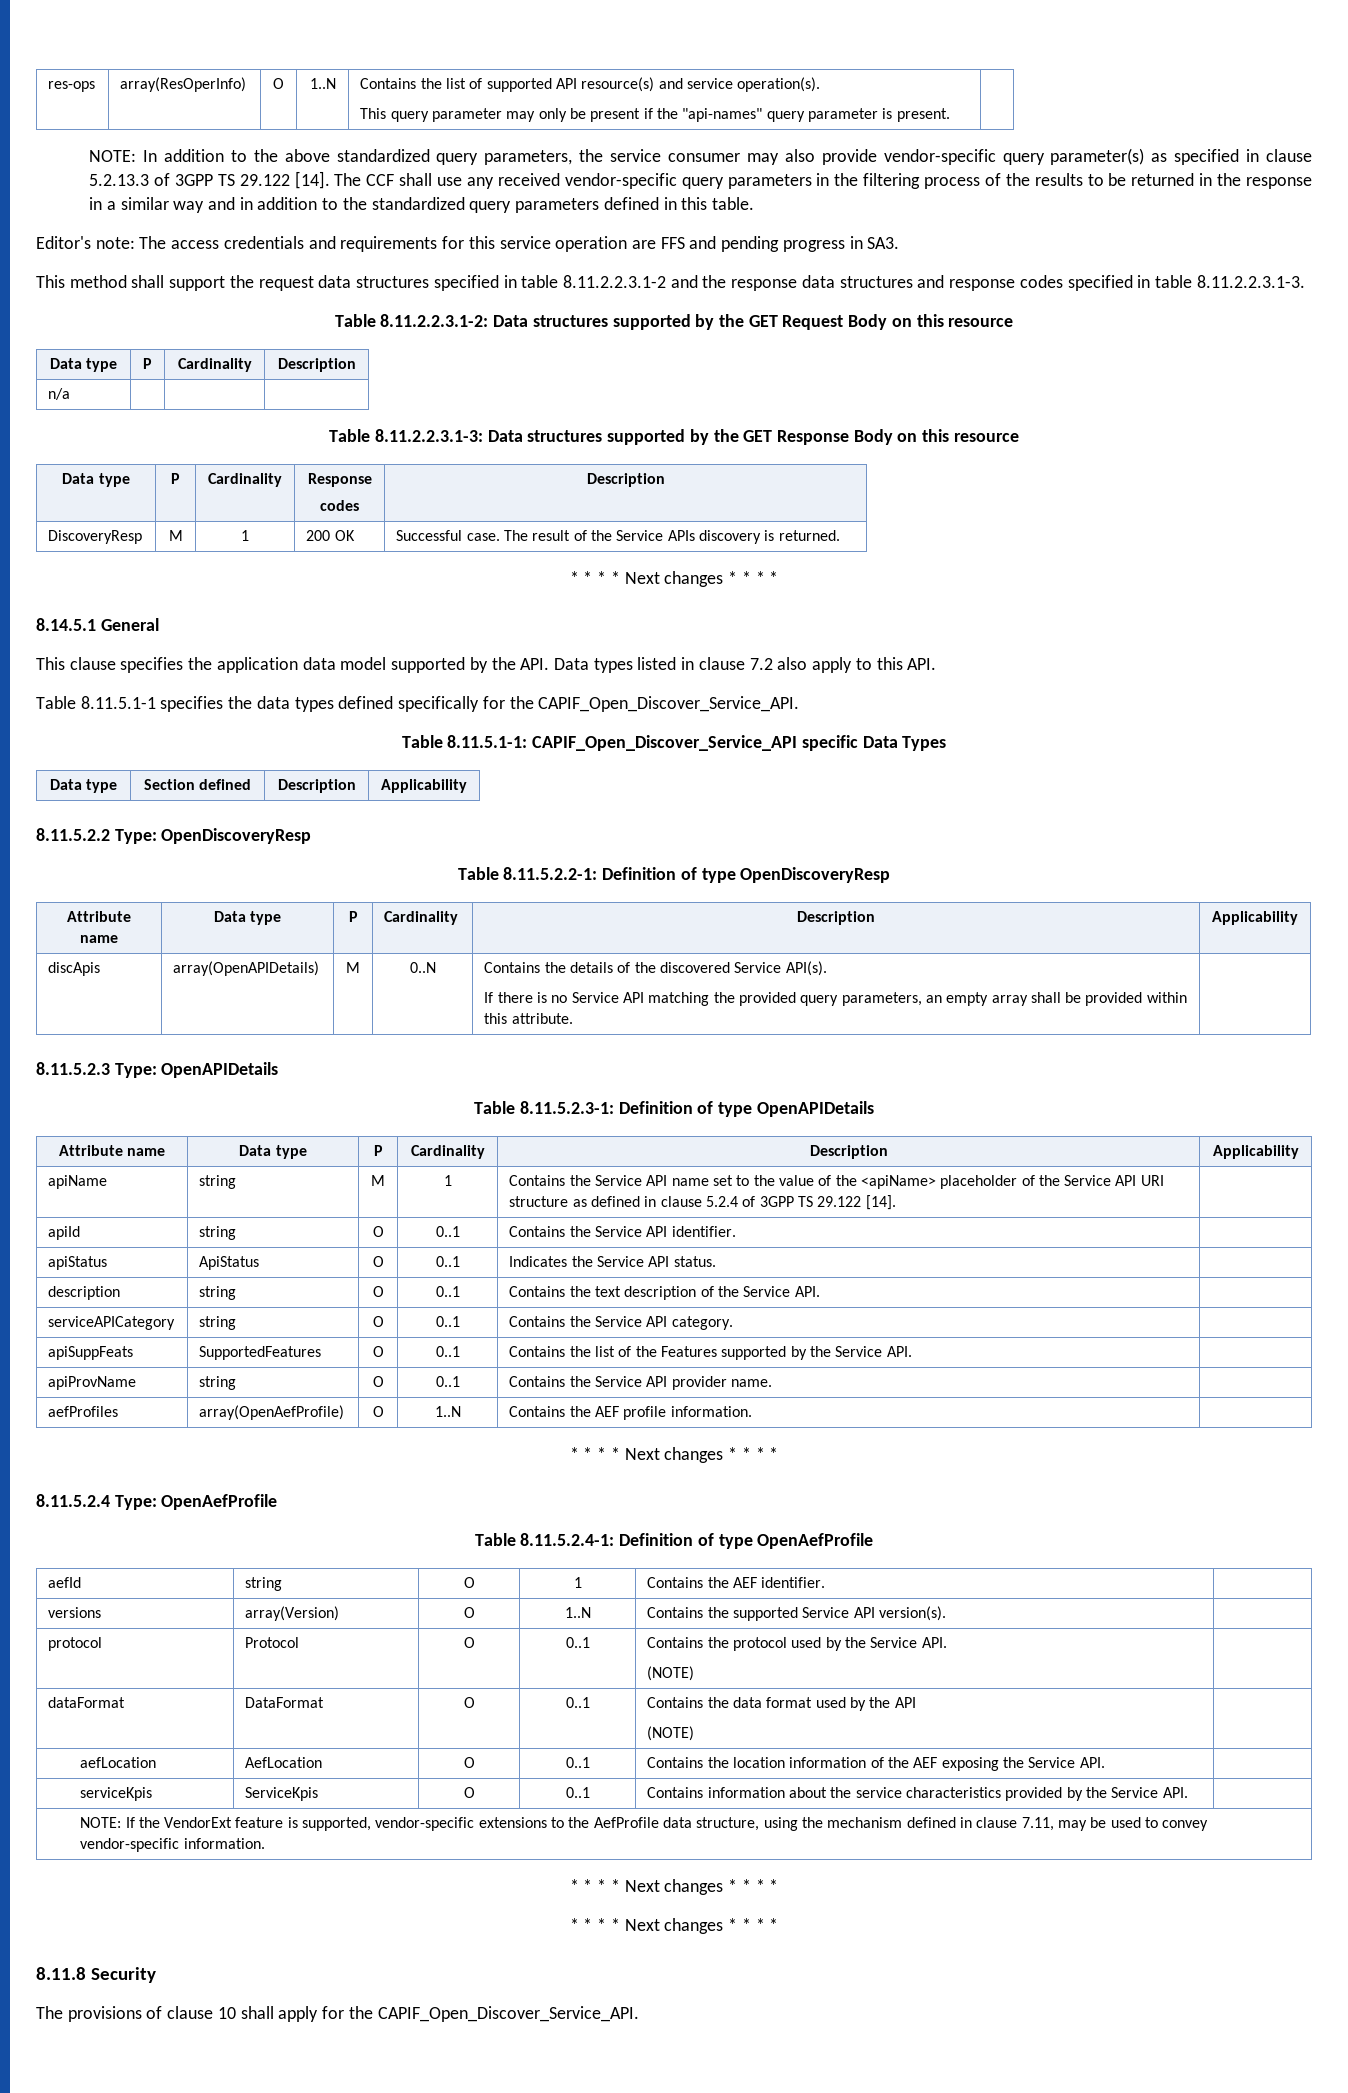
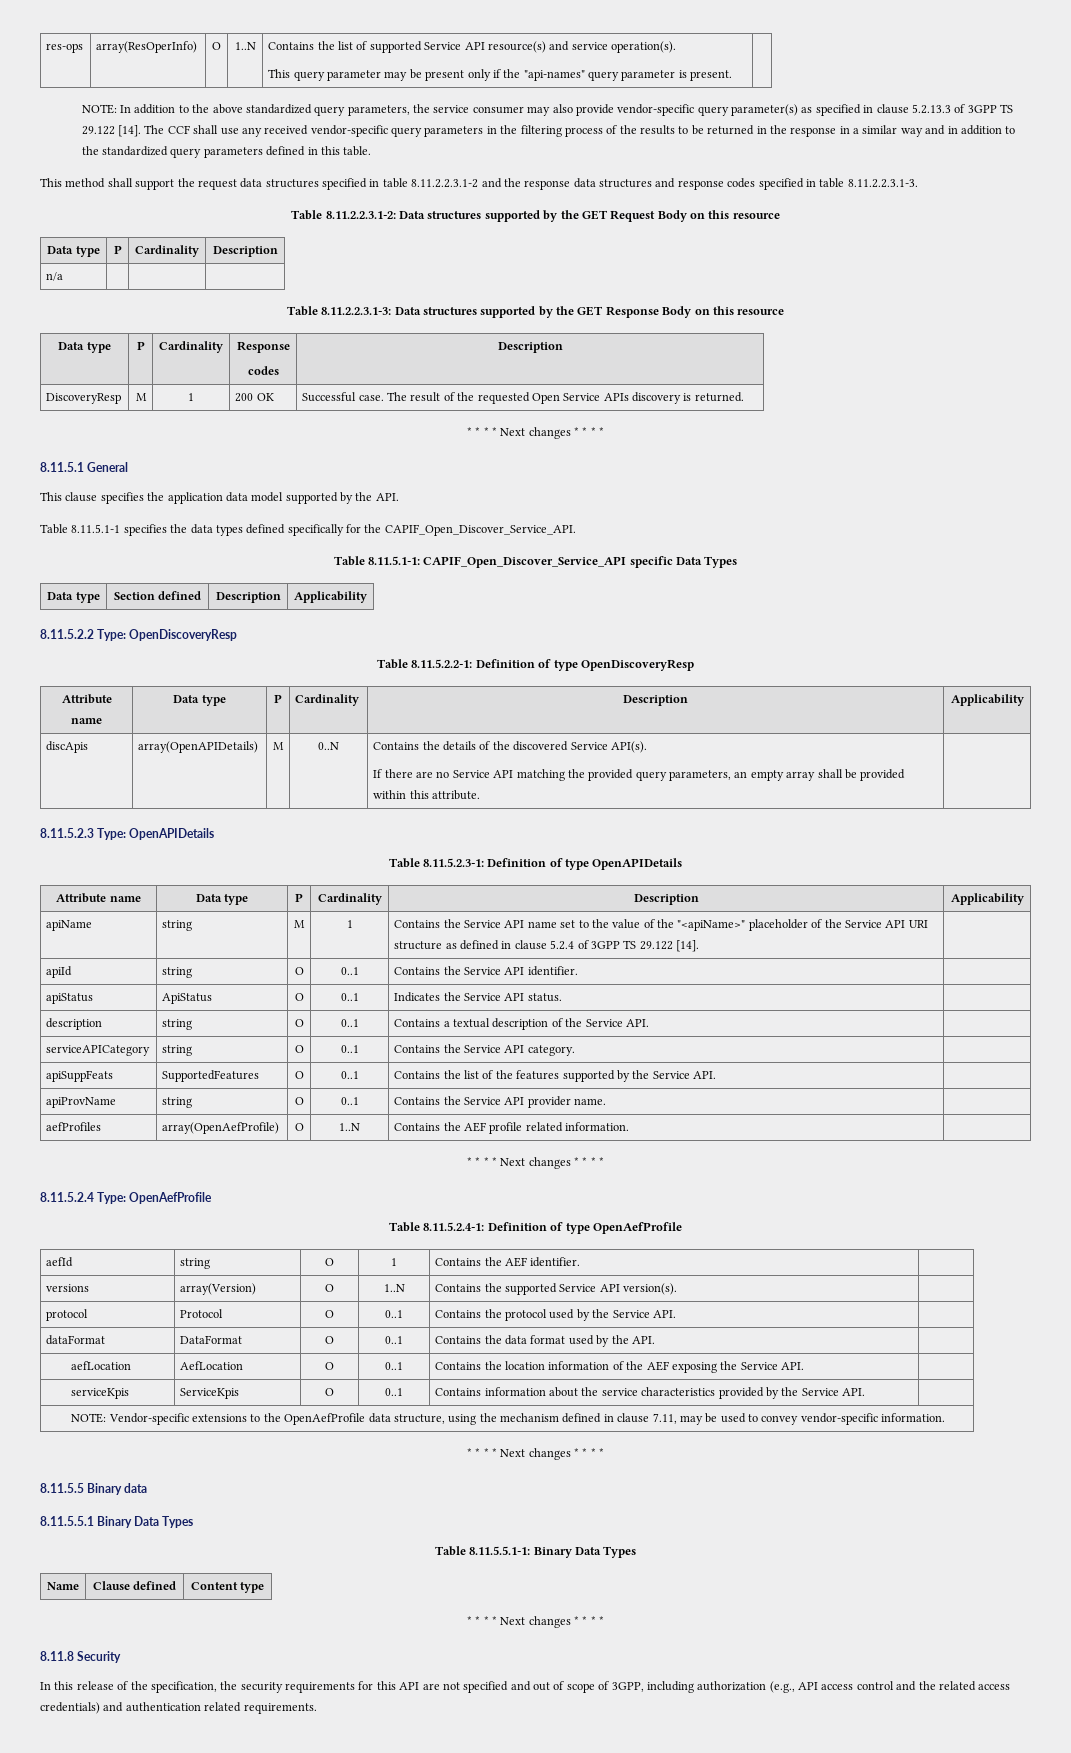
(552, 85) none -> [424,42,462,50] Service
[538,108,567,122] only -> (408, 76) none
(641, 115) none -> [467,69,491,81] only
[36,236,900,252] // Editor's note: The access credentials and requirements for this service operation are FFS and pending progress in SA3. -> (372, 151) none
(612, 535) none -> [477,392,560,404] requested Open
[36,618,96,631] 8.14.5.1 -> [40,462,84,472] 8.11.5.1
[553,657,937,673] Data types listed in clause 7.2 also apply to this API. -> (399, 497) none
[536,992,547,1003] is -> [416,771,434,778] are
[860,1175,936,1189] <apiName> -> [677,920,746,931] "<apiName>"
[569,1286,621,1297] the text -> [443,1018,491,1028] a textual
[660,1346,717,1357] Features -> [516,1070,560,1080] features
(667, 1413) none -> [525,1122,563,1132] related
[647,1666,695,1681] // (NOTE) -> (676, 1314) none
[894,1697,916,1708] [647,1726,695,1741] API // (NOTE) -> [631,1336,655,1344] API.
[125,1817,475,1831] If the VendorExt feature is supported, vendor-specific -> [108,1413,189,1425] Vendor-specific
[593,1817,659,1828] AefProfile -> [284,1413,366,1425] OpenAefProfile
(779, 1885) none -> [40,1483,148,1495] [40,1516,194,1528] [434,1546,637,1558] [47,1582,79,1590] [92,1581,177,1590] [190,1582,265,1593] // 8.11.5.5 Binary data // 8.11.5.5.1 Binary Data Types // Table 8.11.5.5.1-1: Binary Data Types // Name | Clause defined | Content type
[36,2006,639,2022] The provisions of clause 10 shall apply for the CAPIF_Open_Discover_Service_API. -> [40,1681,1011,1693] [40,1702,317,1714] In this release of the specification, the security requirements for this API are not specified and out of scope of 3GPP, including authorization (e.g., API access control and the related access credentials) and authentication related requirements.

